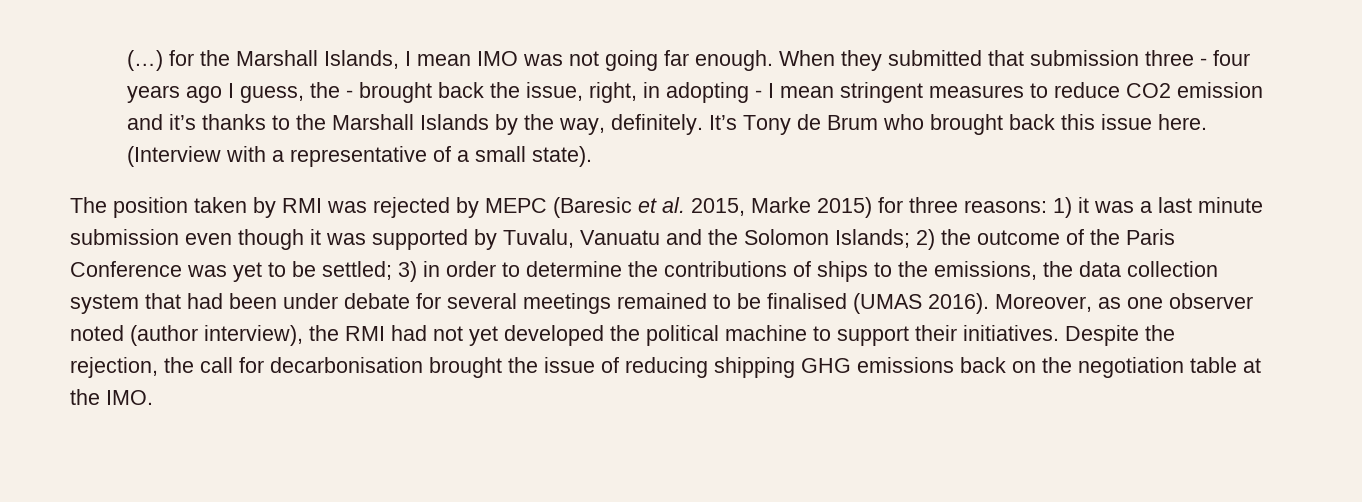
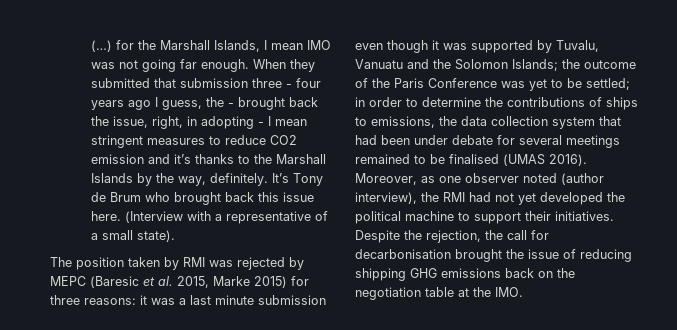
[1053,197,1072,218] 1) -> (136, 301) none
[916,229,935,250] 2) -> (558, 65) none
[398,261,417,282] 3) -> (630, 84) none
[898,261,928,277] the -> (367, 121) none

